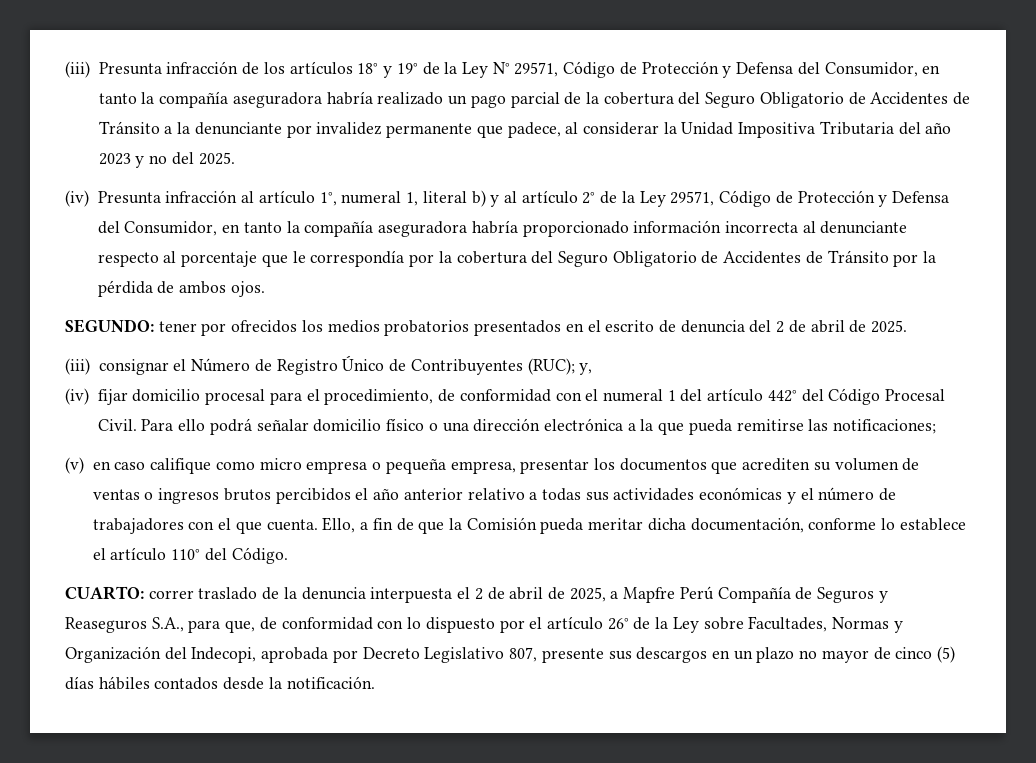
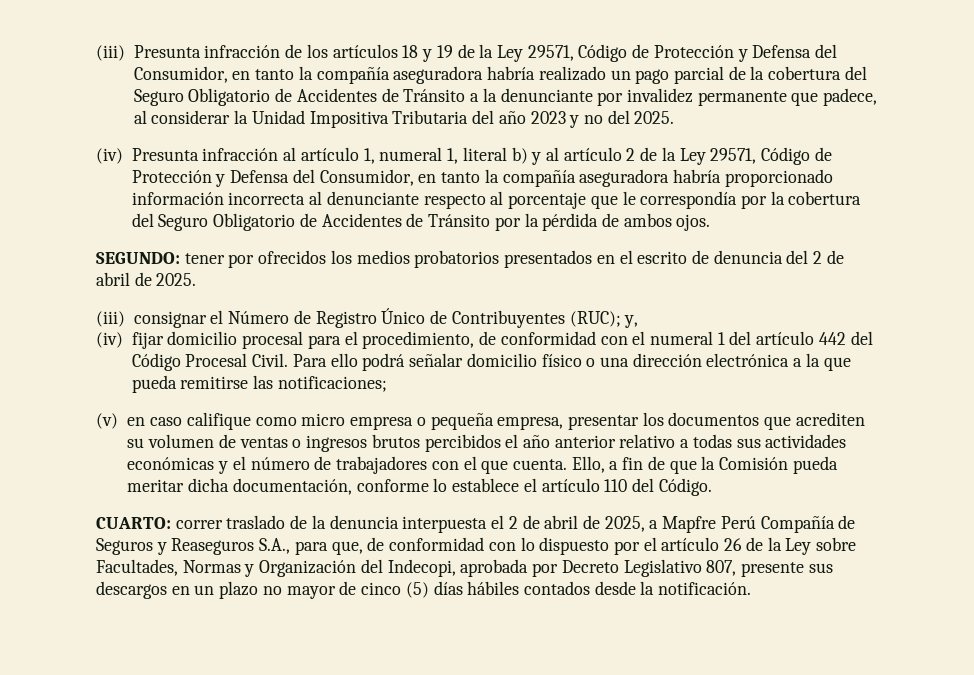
[357,62,510,78] 18° y 19° de la Ley N° -> [402,44,524,62] 18 y 19 de la Ley
[319,192,337,206] 1°, -> [363,148,375,164] 1,
[582,192,596,204] 2° -> [626,148,636,161] 2
[767,390,797,402] 442° -> [818,332,846,345] 442
[171,549,201,560] 110° -> [604,479,628,492] 110
[607,618,629,630] 26° -> [724,538,743,551] 26

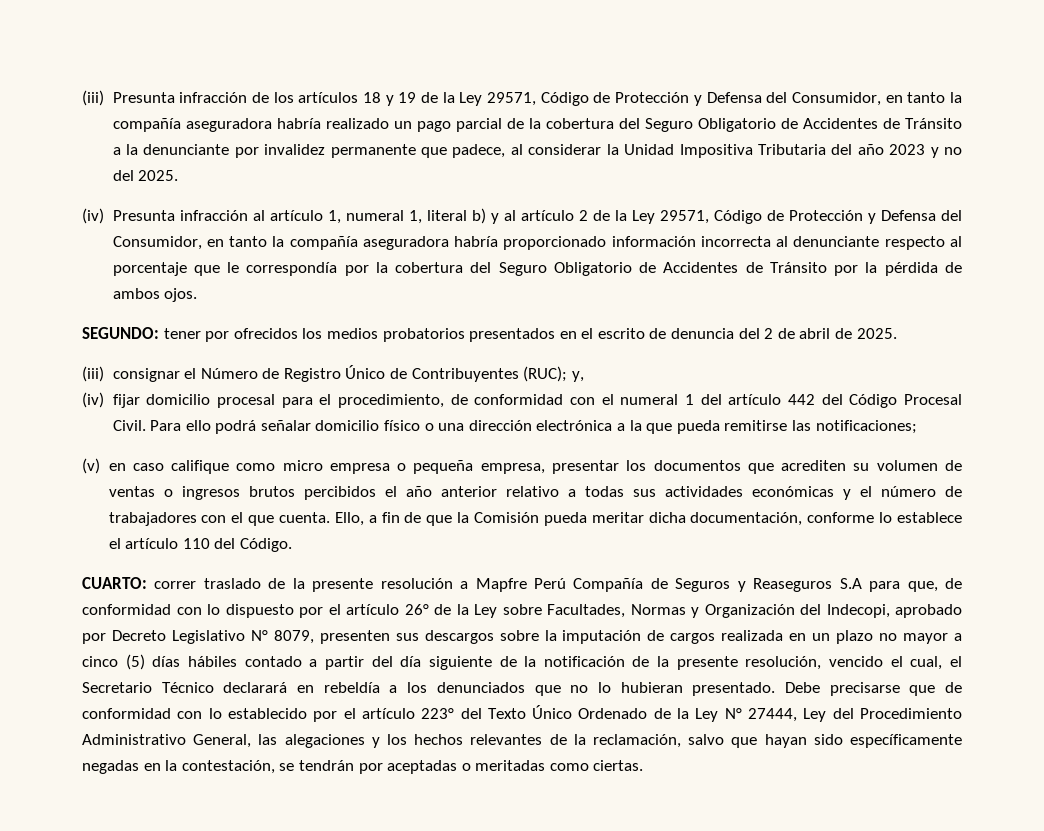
[329,515,645,533] denuncia interpuesta el 2 de abril de 2025, -> [312,578,453,592] presente resolución
[259,538,291,554] S.A., -> [839,578,862,589] S.A
[724,538,743,551] 26 -> [404,604,429,615] 26°
[460,559,529,577] aprobada -> [895,604,962,618] aprobado
[706,560,833,577] [96,581,167,599] 807, presente sus descargos -> [250,630,784,644] N° 8079, presenten sus descargos sobre la imputación de cargos realizada
[339,581,357,595] de -> [953,633,962,641] a
[523,581,752,595] contados desde la notificación. -> [244,656,962,670] [82,682,962,696] [82,705,962,722] [82,734,963,748] [82,760,644,774] contado a partir del día siguiente de la notificación de la presente resolución, vencido el cual, el Secretario Técnico declarará en rebeldía a los denunciados que no lo hubieran presentado. Debe precisarse que de conformidad con lo establecido por el artículo 223° del Texto Único Ordenado de la Ley N° 27444, Ley del Procedimiento Administrativo General, las alegaciones y los hechos relevantes de la reclamación, salvo que hayan sido específicamente negadas en la contestación, se tendrán por aceptadas o meritadas como ciertas.

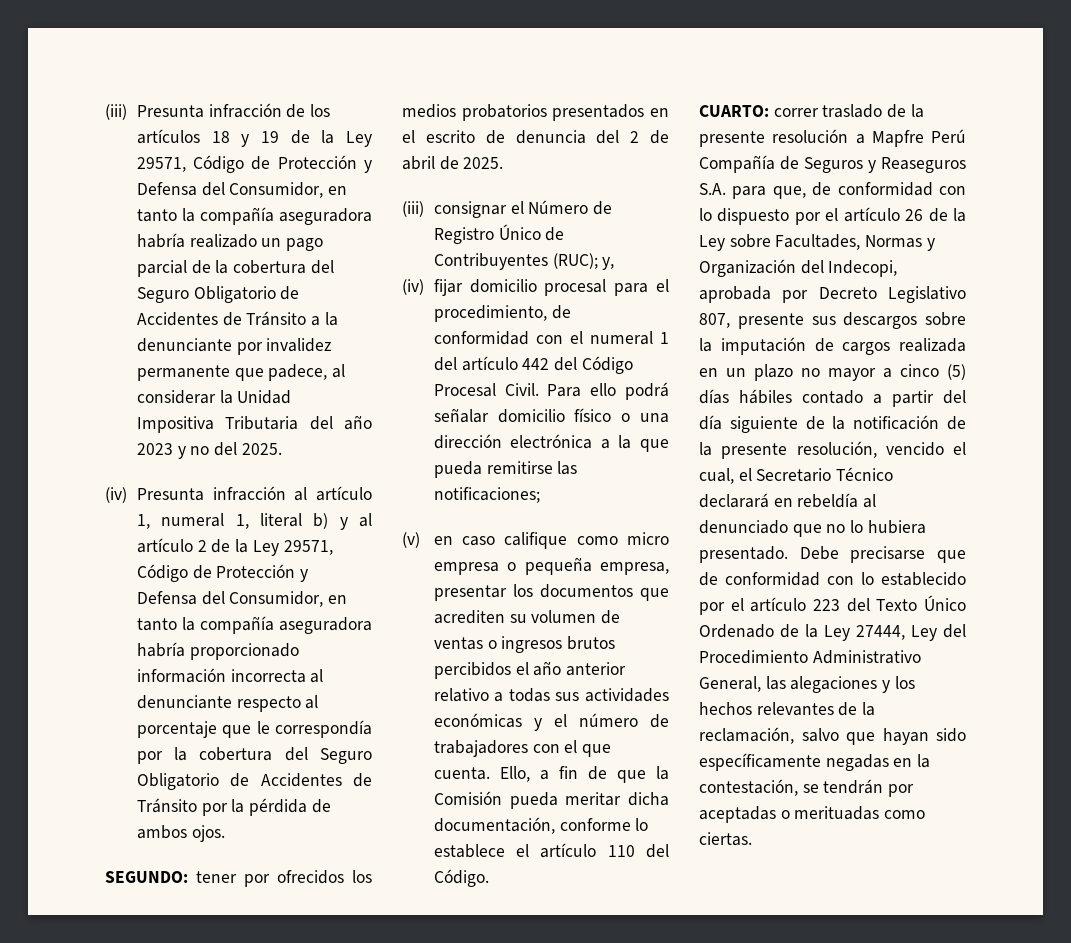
[839,578,862,589] S.A -> [699,183,726,195] S.A.
[404,604,429,615] 26° -> [905,209,924,221] 26
[895,604,962,618] aprobado -> [699,286,771,303] aprobada
[250,630,390,644] N° 8079, presenten -> [699,313,804,329] 807, presente
[389,682,525,693] a los denunciados -> [863,494,877,508] [699,520,788,534] al denunciado
[620,682,683,693] hubieran -> [867,520,926,534] hubiera
[421,708,455,719] 223° -> [813,599,840,611] 223
[724,708,742,719] N° -> (850, 633) none
[475,760,546,771] meritadas -> [794,806,880,820] merituadas

